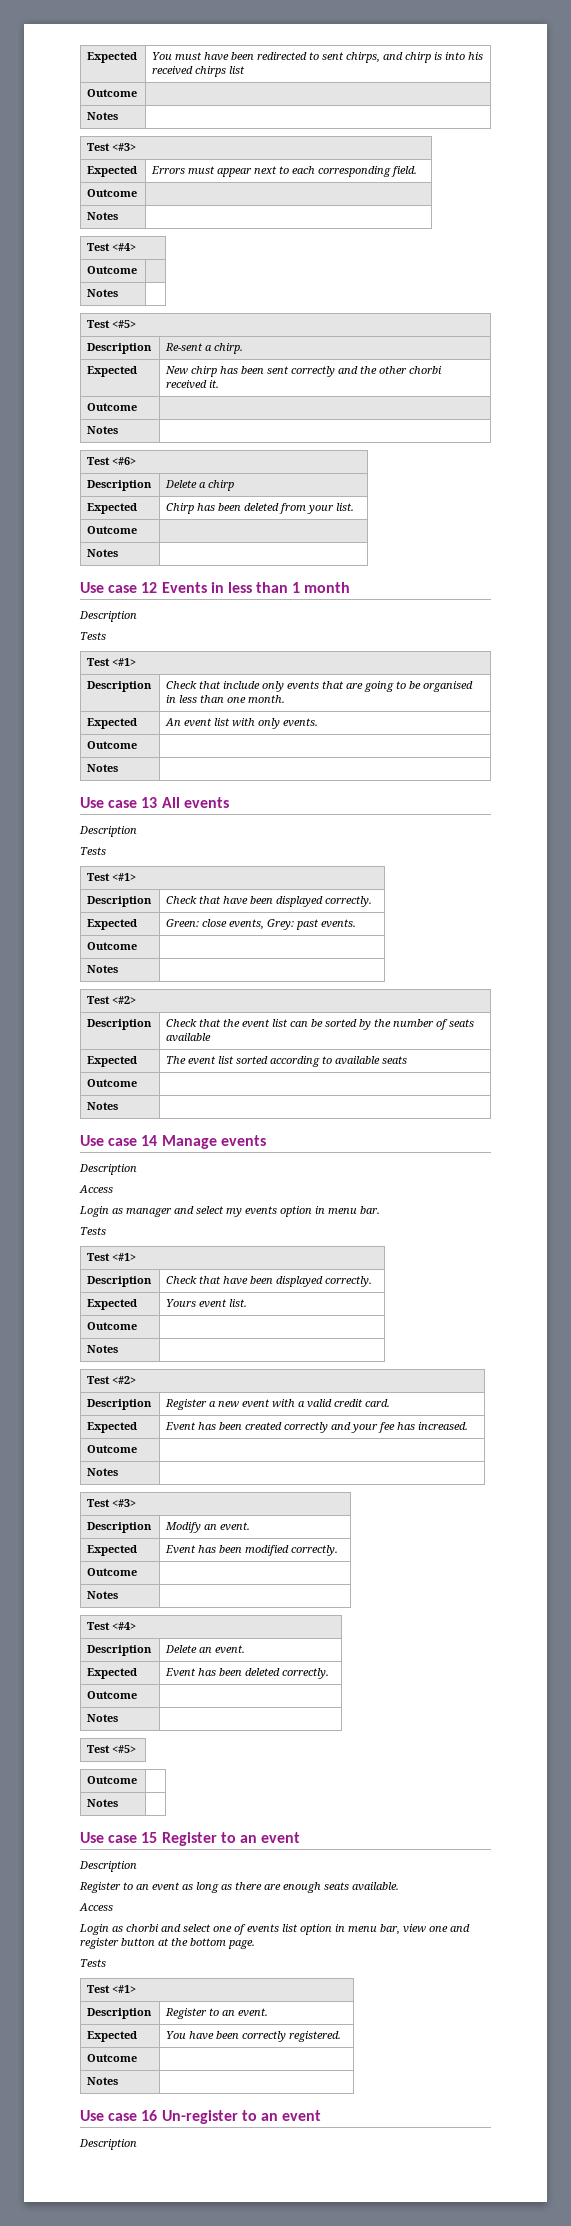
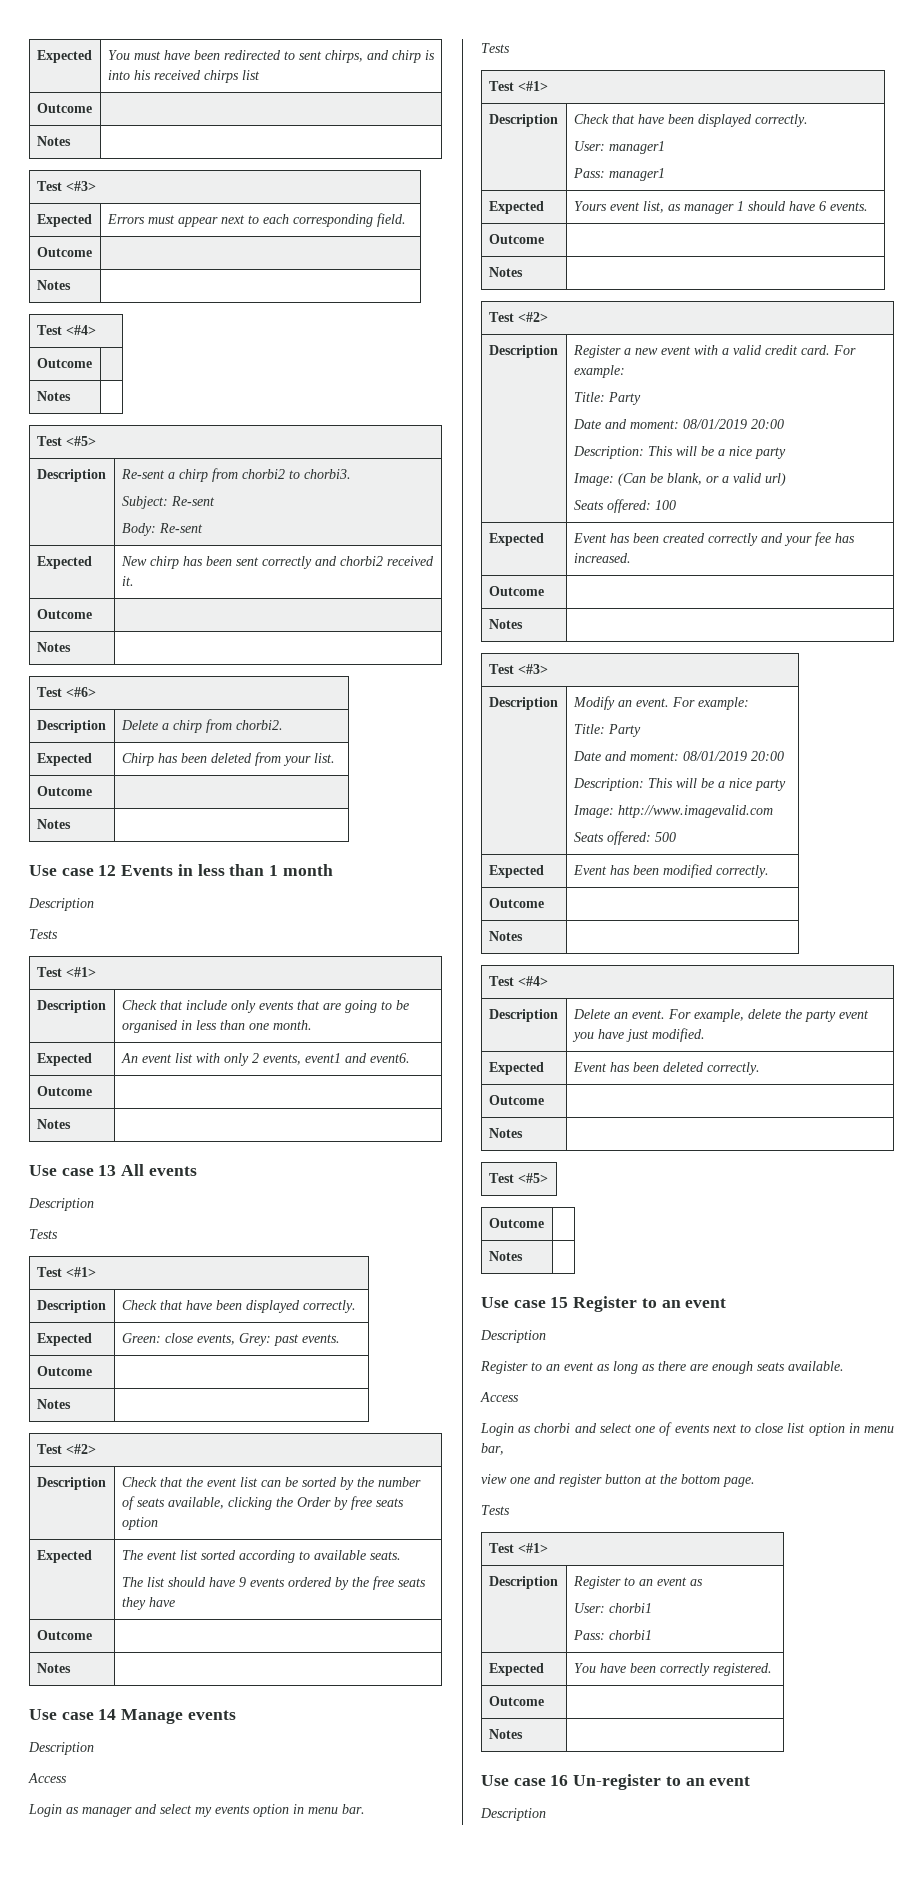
[214,343,244,354] chirp. -> [178,468,351,482] [121,496,215,509] [121,523,203,536] chirp from chorbi2 to chorbi3. // Subject: Re-sent // Body: Re-sent
[360,366,443,374] the other chorbi -> [339,556,383,566] chorbi2
(235, 485) none -> [205,719,283,733] from chorbi2.
[283,718,319,727] events. -> [251,1053,410,1065] 2 events, event1 and event6.
[166,1033,212,1042] available -> [167,1496,404,1510] [121,1517,158,1530] available, clicking the Order by free seats option
[382,1056,408,1064] seats -> [369,1551,401,1560] [121,1576,426,1590] [121,1597,175,1610] seats. // The list should have 9 events ordered by the free seats they have
(373, 1281) none -> [573,141,665,154] [572,168,665,181] // User: manager1 // Pass: manager1
[229,1299,248,1307] list. -> [642,201,868,214] list, as manager 1 should have 6 events.
(391, 1403) none -> [832,345,856,355] [573,365,625,378] [573,392,641,405] [572,419,784,429] [572,446,786,459] [572,473,786,486] [573,499,676,513] For example: // Title: Party // Date and moment: 08/01/2019 20:00 // Description: This will be a nice party // Image: (Can be blank, or a valid url) // Seats offered: 100
(251, 1526) none -> [671,697,749,710] [573,724,641,737] [572,751,784,761] [572,778,786,791] [572,805,773,818] [573,831,676,845] For example: // Title: Party // Date and moment: 08/01/2019 20:00 // Description: This will be a nice party // Image: http://www.imagevalid.com // Seats offered: 500
(246, 1649) none -> [667,1009,869,1022] [571,1028,705,1042] For example, delete the party event you have just modified.
(279, 1928) none -> [712,1423,784,1433] next to close
(400, 1929) none -> (504, 1449) //
[238,2008,269,2017] event. -> [656,1577,703,1586] [573,1603,652,1613] [572,1630,652,1640] event as // User: chorbi1 // Pass: chorbi1

